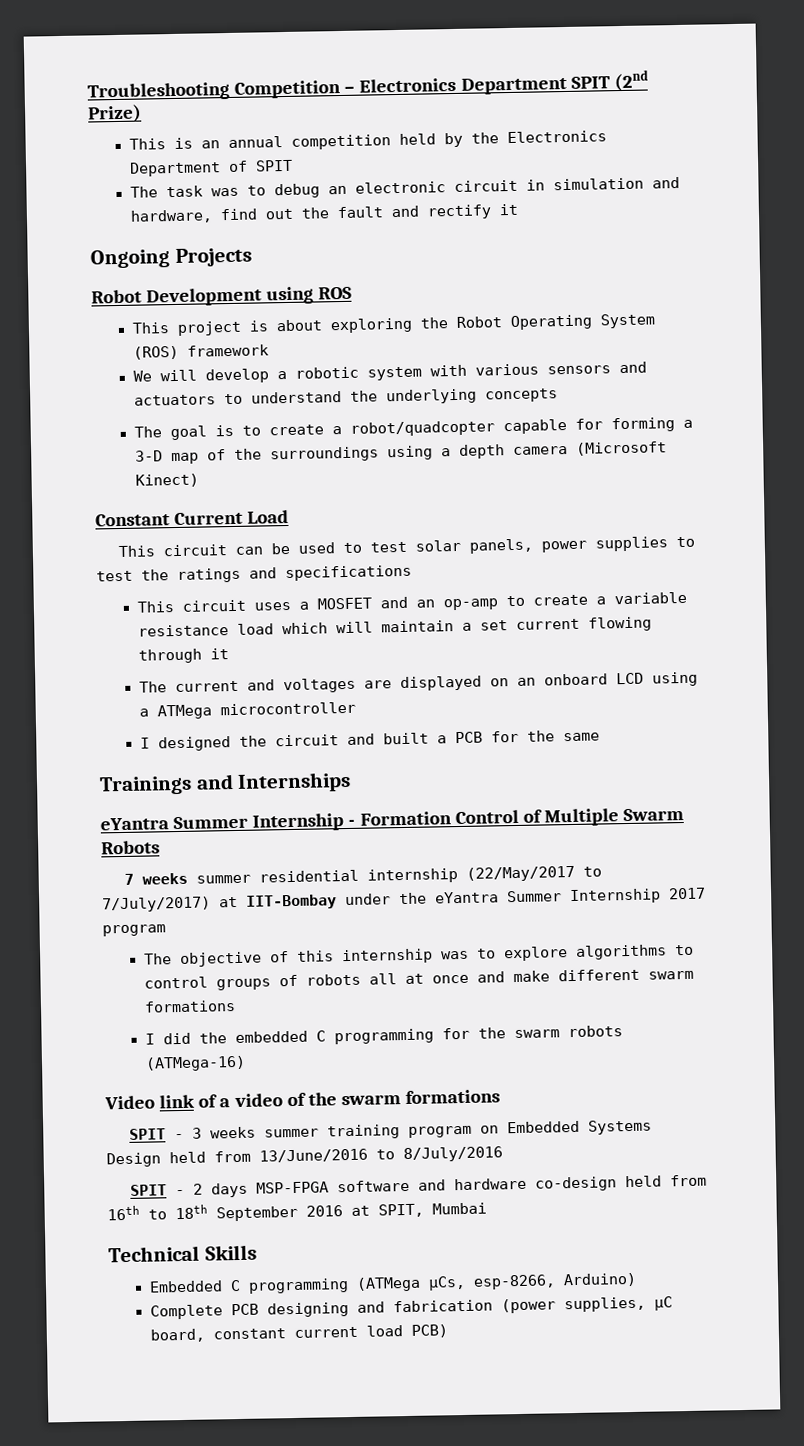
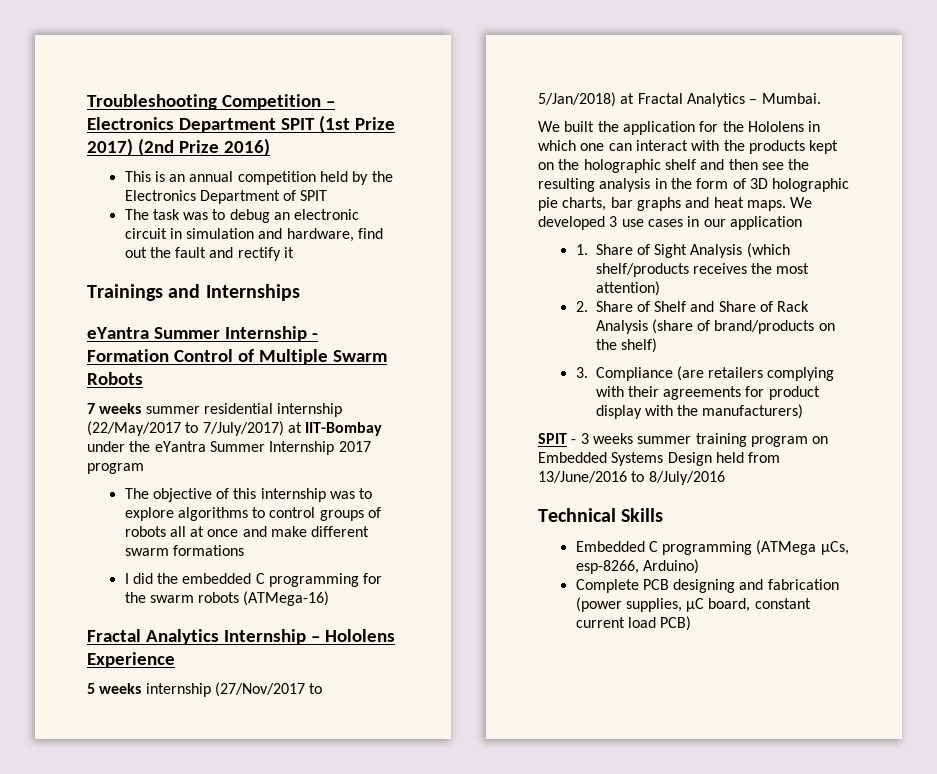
[613,69,649,93] [87,104,142,124] (2nd Prize) -> [318,115,395,133] [87,138,270,156] (1st Prize 2017) (2nd Prize 2016)
[90,247,252,269] [91,286,353,307] [131,313,655,336] [132,344,269,360] [132,361,647,384] [133,388,558,406] [133,417,693,441] [134,441,667,465] [134,473,199,488] [95,509,290,527] [117,536,695,558] [96,564,412,583] [136,591,687,613] [137,616,652,637] [137,648,229,664] [138,671,698,694] [138,701,356,720] [139,730,600,752] // Ongoing Projects // Robot Development using ROS // This project is about exploring the Robot Operating System (ROS) framework // We will develop a robotic system with various sensors and actuators to understand the underlying concepts // The goal is to create a robot/quadcopter capable for forming a 3-D map of the surroundings using a depth camera (Microsoft Kinect) // Constant Current Load // This circuit can be used to test solar panels, power supplies to test the ratings and specifications // This circuit uses a MOSFET and an op-amp to create a variable resistance load which will maintain a set current flowing through it // The current and voltages are displayed on an onboard LCD using a ATMega microcontroller // I designed the circuit and built a PCB for the same -> (295, 252) none
[104,1089,501,1110] Video link of a video of the swarm formations -> [87,629,395,645] [87,652,175,668] [87,682,323,697] [538,92,821,107] [538,121,821,135] [538,140,839,154] [538,159,810,173] [538,178,850,192] [538,197,813,211] [538,216,802,230] [575,243,790,258] [595,263,810,277] [595,281,660,296] [575,301,810,312] [595,319,835,334] [595,338,657,353] [575,366,835,381] [595,386,820,400] [595,404,804,419] Fractal Analytics Internship – Hololens Experience // 5 weeks internship (27/Nov/2017 to 5/Jan/2018) at Fractal Analytics – Mumbai. // We built the application for the Hololens in which one can interact with the products kept on the holographic shelf and then see the resulting analysis in the form of 3D holographic pie charts, bar graphs and heat maps. We developed 3 use cases in our application // 1. Share of Sight Analysis (which shelf/products receives the most attention) // 2. Share of Shelf and Share of Rack Analysis (share of brand/products on the shelf) // 3. Compliance (are retailers complying with their agreements for product display with the manufacturers)
[129,1174,707,1198] [107,1202,487,1222] // SPIT - 2 days MSP-FPGA software and hardware co-design held from 16th to 18th September 2016 at SPIT, Mumbai -> (725, 478) none

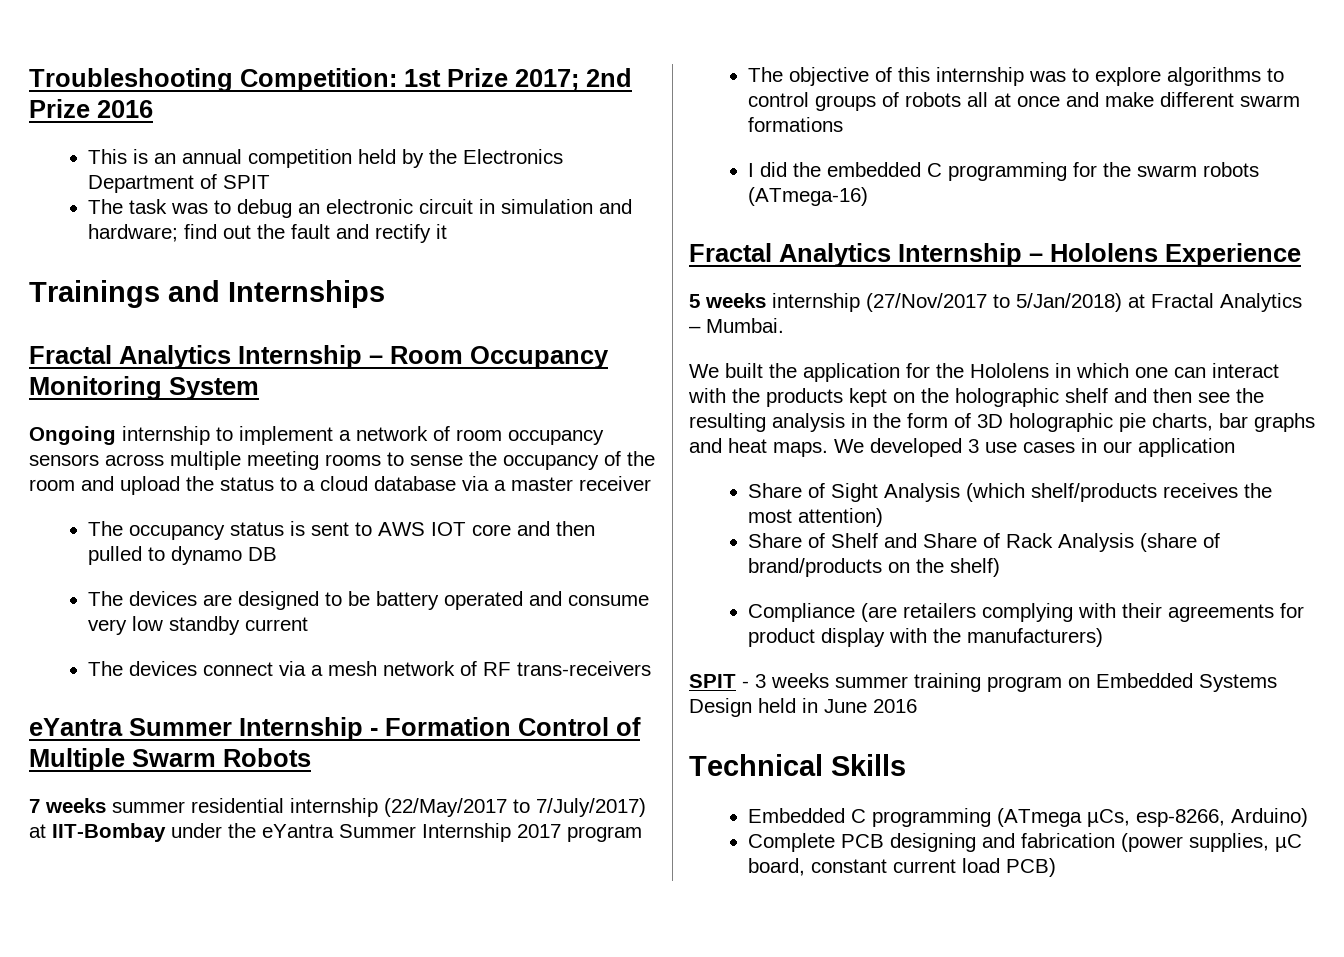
[221,94,335,110] [87,115,395,133] [87,138,270,156] Competition – Electronics Department SPIT (1st Prize 2017) (2nd Prize 2016) -> [240,68,632,92] [29,99,153,118] Competition: 1st Prize 2017; 2nd Prize 2016
[286,228,354,242] hardware, -> [88,224,179,242] hardware;
(300, 292) none -> [29,345,609,369] [29,376,259,400] [29,426,604,445] [29,451,655,470] [29,476,651,495] [88,521,596,540] [88,546,278,565] [88,591,650,610] [88,616,309,635] [88,661,652,676] // Fractal Analytics Internship – Room Occupancy Monitoring System // Ongoing internship to implement a network of room occupancy sensors across multiple meeting rooms to sense the occupancy of the room and upload the status to a cloud database via a master receiver // The occupancy status is sent to AWS IOT core and then pulled to dynamo DB // The devices are designed to be battery operated and consume very low standby current // The devices connect via a mesh network of RF trans-receivers
[243,591,330,606] (ATMega-16) -> [748,187,869,206] (ATmega-16)
[575,244,588,255] 1. -> (1235, 447) none
[575,301,588,312] 2. -> (884, 517) none
[575,367,588,378] 3. -> (1001, 567) none
[748,452,781,463] [538,471,725,485] from 13/June/2016 to 8/July/2016 -> [802,698,917,713] in June 2016
[756,540,817,555] (ATMega -> [997,808,1083,827] (ATmega

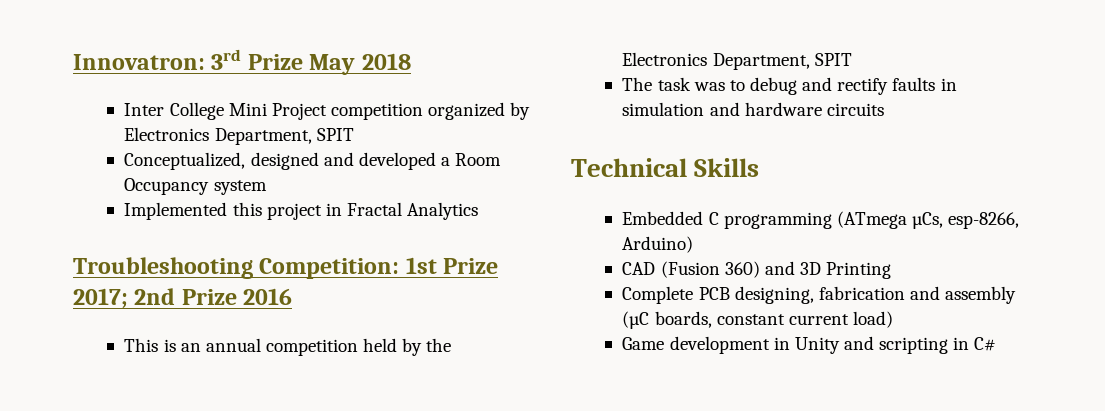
(29, 80) none -> [73,49,411,75] [124,102,531,120] [124,127,354,145] [124,152,502,170] [124,178,267,195] [124,202,479,220] Innovatron: 3rd Prize May 2018 // Inter College Mini Project competition organized by Electronics Department, SPIT // Conceptualized, designed and developed a Room Occupancy system // Implemented this project in Fractal Analytics //
[88,174,218,193] Department of -> [712,53,810,70] Department,
[298,199,633,214] [88,224,448,243] [29,280,385,308] [29,345,609,369] [29,376,259,400] [29,426,604,445] [29,451,655,470] [29,476,651,495] [88,521,596,540] [88,546,278,565] [88,591,650,610] [88,616,309,635] [88,661,652,676] [29,717,641,741] [29,748,311,772] [29,798,646,817] [29,823,642,842] [748,67,1285,86] [748,92,1301,111] [748,117,844,132] [748,162,1260,181] [748,187,869,206] [689,243,1301,267] [689,293,1302,312] [689,318,784,333] [689,363,1279,382] [688,388,1264,407] [689,413,1315,432] [689,438,1235,457] [748,483,1273,502] [748,508,884,527] [748,533,1221,552] [748,558,1001,577] [748,603,1305,622] [748,628,1104,647] [689,673,1277,692] [689,698,917,717] an electronic circuit in simulation and hardware; find out the fault and rectify it // Trainings and Internships // Fractal Analytics Internship – Room Occupancy Monitoring System // Ongoing internship to implement a network of room occupancy sensors across multiple meeting rooms to sense the occupancy of the room and upload the status to a cloud database via a master receiver // The occupancy status is sent to AWS IOT core and then pulled to dynamo DB // The devices are designed to be battery operated and consume very low standby current // The devices connect via a mesh network of RF trans-receivers // eYantra Summer Internship - Formation Control of Multiple Swarm Robots // 7 weeks summer residential internship (22/May/2017 to 7/July/2017) at IIT-Bombay under the eYantra Summer Internship 2017 program // The objective of this internship was to explore algorithms to control groups of robots all at once and make different swarm formations // I did the embedded C programming for the swarm robots (ATmega-16) // Fractal Analytics Internship – Hololens Experience // 5 weeks internship (27/Nov/2017 to 5/Jan/2018) at Fractal Analytics – Mumbai. // We built the application for the Hololens in which one can interact with the products kept on the holographic shelf and then see the resulting analysis in the form of 3D holographic pie charts, bar graphs and heat maps. We developed 3 use cases in our application // Share of Sight Analysis (which shelf/products receives the most attention) // Share of Shelf and Share of Rack Analysis (share of brand/products on the shelf) // Compliance (are retailers complying with their agreements for product display with the manufacturers) // SPIT - 3 weeks summer training program on Embedded Systems Design held in June 2016 -> [802,77,957,95] [622,102,884,116] and rectify faults in simulation and hardware circuits
[748,833,1303,852] [748,858,1057,877] Complete PCB designing and fabrication (power supplies, µC board, constant current load PCB) -> [622,261,892,279] [622,286,1017,304] [622,311,893,329] [622,336,997,354] CAD (Fusion 360) and 3D Printing // Complete PCB designing, fabrication and assembly (µC boards, constant current load) // Game development in Unity and scripting in C#

